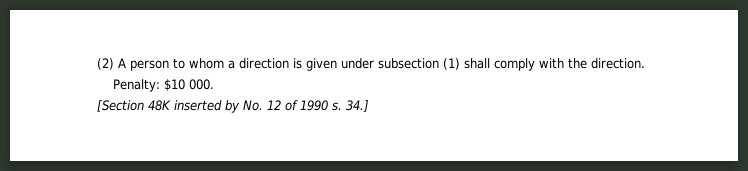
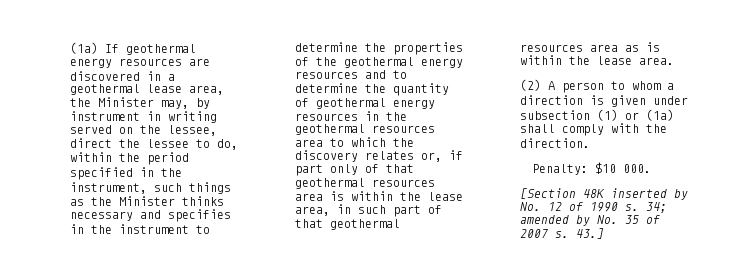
(96, 64) none -> [70,42,197,55] [70,58,211,68] [70,71,176,81] [70,84,225,95] [70,97,211,109] [70,111,218,123] [70,125,218,136] [70,138,239,150] [70,152,190,165] [70,167,183,180] [70,182,232,194] [70,196,225,206] [70,209,232,222] [70,224,211,234] [295,42,464,55] [295,57,464,68] [295,70,408,79] [295,83,450,96] [295,98,436,109] [295,111,408,121] [295,124,436,135] [295,137,415,147] [295,150,464,162] [295,164,415,176] [295,178,436,189] [295,191,464,201] [295,204,443,217] [295,219,401,230] [520,42,661,52] [520,55,675,65] (1a) If geothermal energy resources are discovered in a geothermal lease area, the Minister may, by instrument in writing served on the lessee, direct the lessee to do, within the period specified in the instrument, such things as the Minister thinks necessary and specifies in the instrument to determine the properties of the geothermal energy resources and to determine the quantity of geothermal energy resources in the geothermal resources area to which the discovery relates or, if part only of that geothermal resources area is within the lease area, in such part of that geothermal resources area as is within the lease area. //
(460, 64) none -> [625,109,675,121] or (1a)
[345,100,369,112] 34.] -> [646,202,668,213] [520,215,661,226] [520,228,605,239] 34; amended by No. 35 of 2007 s. 43.]

